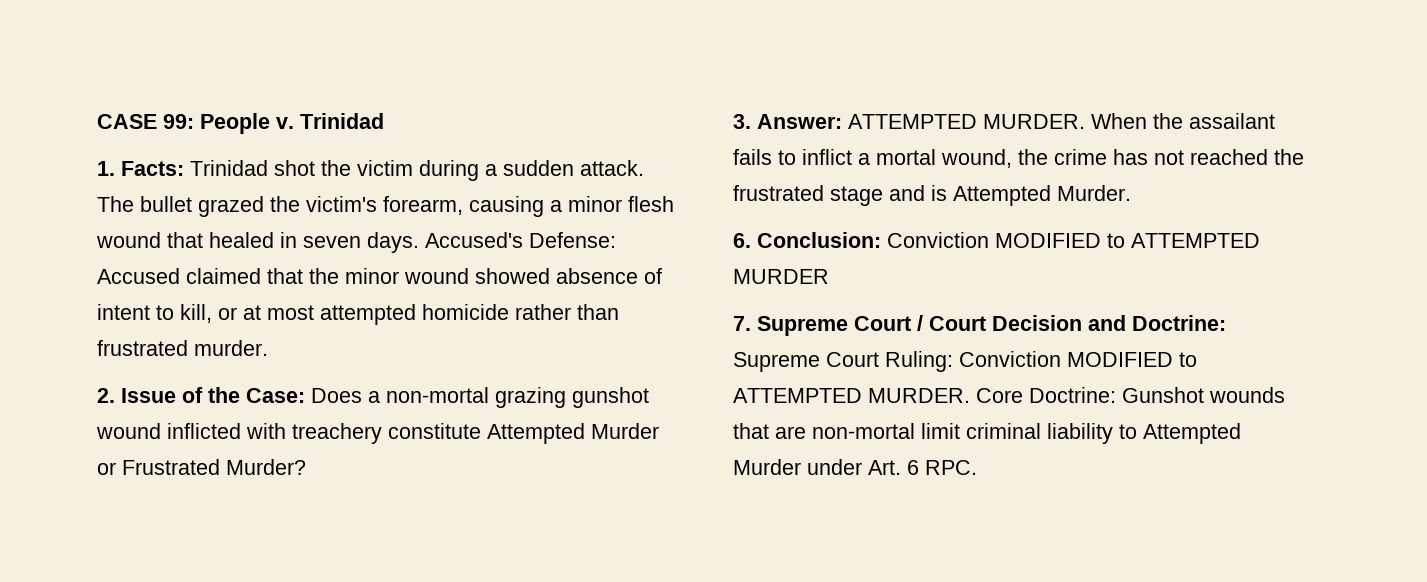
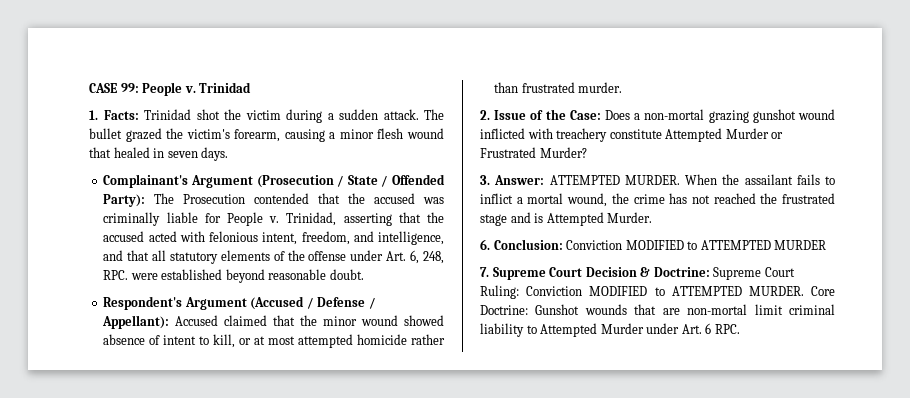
[425,232,616,248] Accused's Defense: -> [103,174,445,188] [103,193,444,207] [103,212,444,226] [103,231,444,245] [103,250,444,264] [103,269,364,283] [103,296,376,310] [102,315,170,329] // Complainant's Argument (Prosecution / State / Offended Party): The Prosecution contended that the accused was criminally liable for People v. Trinidad, asserting that the accused acted with felonious intent, freedom, and intelligence, and that all statutory elements of the offense under Art. 6, 248, RPC. were established beyond reasonable doubt. // Respondent's Argument (Accused / Defense / Appellant):
[917,315,1126,331] / Court Decision and -> [585,267,651,277] Decision &

